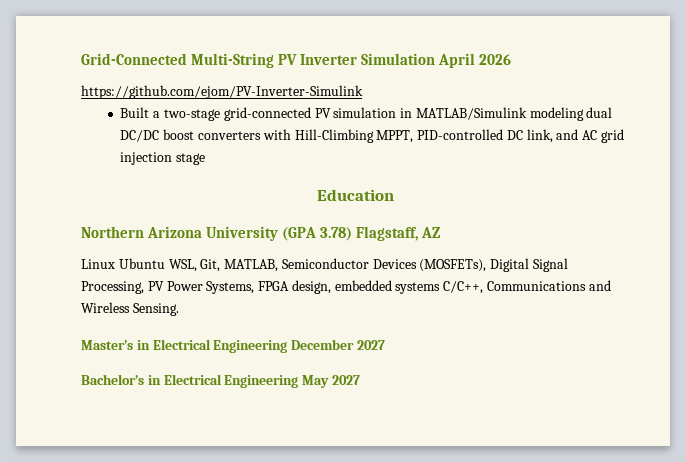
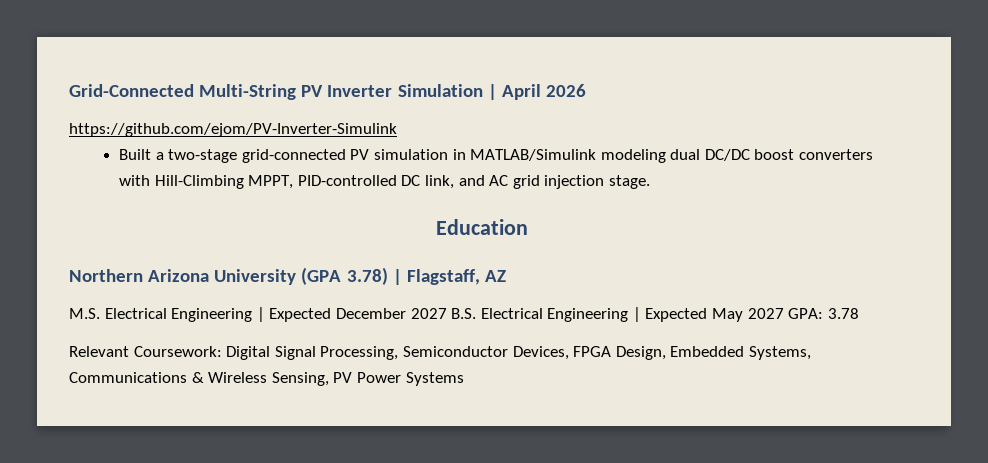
(436, 59) none -> [487,84,497,100] |
[176,153,206,165] stage -> [608,175,650,189] stage.
(353, 234) none -> [392,269,402,285] |
[81,258,569,272] [81,280,611,294] [81,302,179,316] [81,339,385,353] [81,374,360,388] Linux Ubuntu WSL, Git, MATLAB, Semiconductor Devices (MOSFETs), Digital Signal Processing, PV Power Systems, FPGA design, embedded systems C/C++, Communications and Wireless Sensing. // Master’s in Electrical Engineering December 2027 // Bachelor’s in Electrical Engineering May 2027 -> [69,307,859,322] [69,346,811,360] [69,372,464,386] M.S. Electrical Engineering | Expected December 2027 B.S. Electrical Engineering | Expected May 2027 GPA: 3.78 // Relevant Coursework: Digital Signal Processing, Semiconductor Devices, FPGA Design, Embedded Systems, Communications & Wireless Sensing, PV Power Systems

